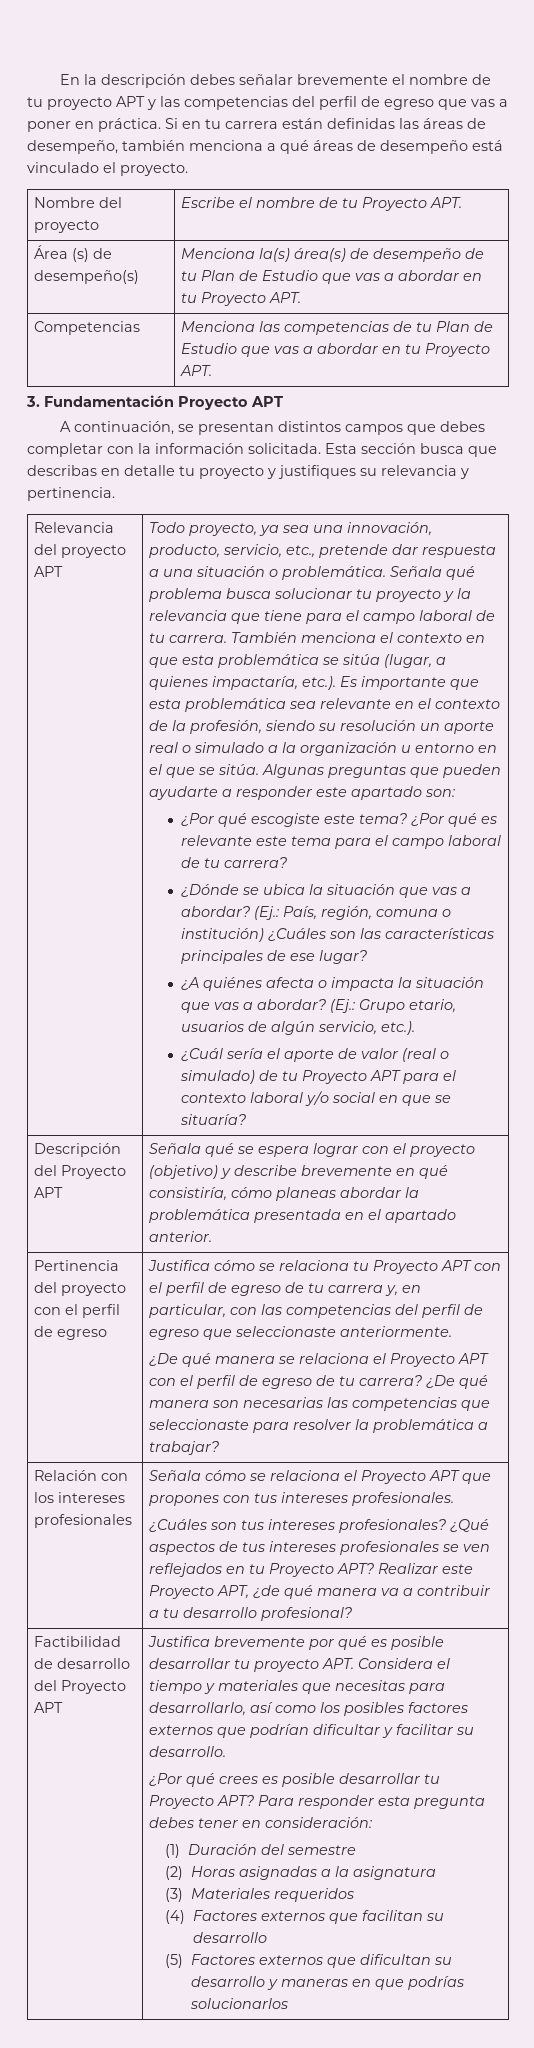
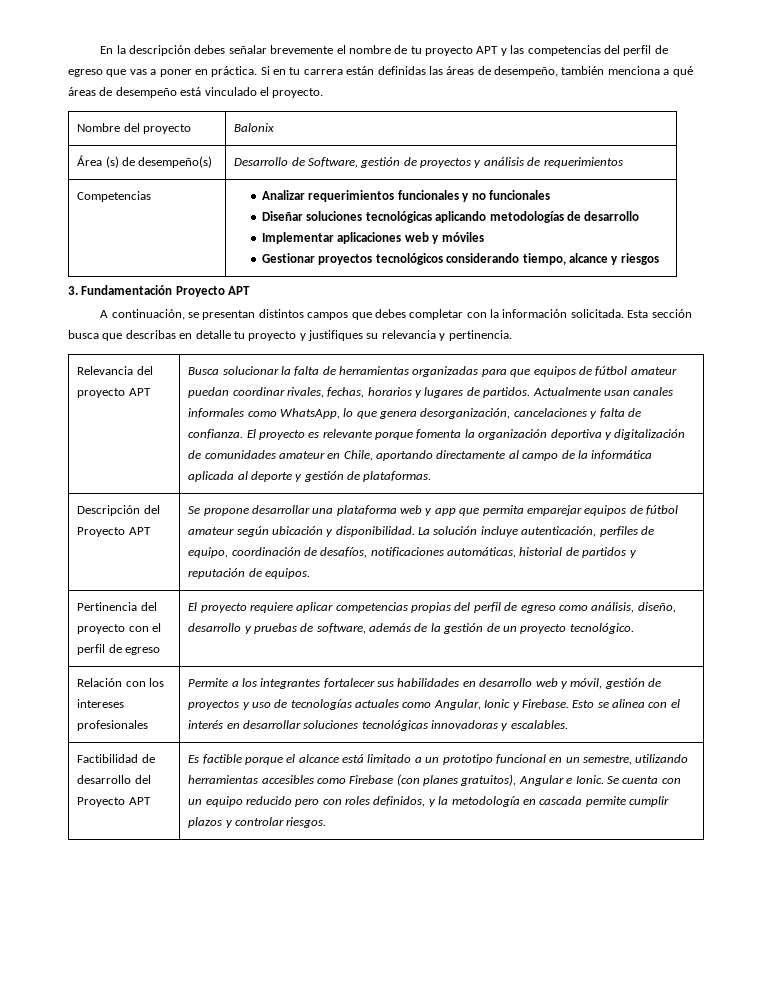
[181,197,463,211] [34,245,113,262] [34,270,140,284] [181,248,485,262] [181,270,483,284] [181,292,302,306] [34,321,141,335] [181,321,494,335] [181,343,491,357] [180,365,213,376] Escribe el nombre de tu Proyecto APT. // Área (s) de desempeño(s) | Menciona la(s) área(s) de desempeño de tu Plan de Estudio que vas a abordar en tu Proyecto APT. // Competencias | Menciona las competencias de tu Plan de Estudio que vas a abordar en tu Proyecto APT. -> [234,123,275,132] [77,155,213,168] [234,157,623,168] [77,191,152,202] [262,190,550,202] [262,211,640,223] [262,232,484,244] [262,253,659,265] Balonix // Área (s) de desempeño(s) | Desarrollo de Software, gestión de proyectos y análisis de requerimientos // Competencias | Analizar requerimientos funcionales y no funcionales // Diseñar soluciones tecnológicas aplicando metodologías de desarrollo // Implementar aplicaciones web y móviles // Gestionar proyectos tecnológicos considerando tiempo, alcance y riesgos
[149,522,433,536] [149,544,497,558] [149,566,476,580] [149,588,472,602] [149,610,496,624] [149,632,486,643] [149,654,447,668] [149,676,480,690] [149,698,501,712] [149,720,495,734] [149,742,498,756] [149,764,502,778] [149,786,456,800] [181,813,498,827] [181,835,502,849] [181,857,288,868] [181,884,472,898] [181,906,452,920] [181,928,495,942] [181,950,368,964] [181,977,485,991] [181,999,457,1013] [181,1021,416,1035] [181,1048,450,1062] [180,1070,457,1084] [181,1091,452,1106] [180,1114,247,1125] [34,1143,122,1157] [34,1165,127,1179] [34,1187,64,1198] [149,1143,476,1157] [149,1165,449,1179] [149,1187,420,1201] [149,1209,457,1223] [149,1231,213,1242] Todo proyecto, ya sea una innovación, producto, servicio, etc., pretende dar respuesta a una situación o problemática. Señala qué problema busca solucionar tu proyecto y la relevancia que tiene para el campo laboral de tu carrera. También menciona el contexto en que esta problemática se sitúa (lugar, a quienes impactaría, etc.). Es importante que esta problemática sea relevante en el contexto de la profesión, siendo su resolución un aporte real o simulado a la organización u entorno en el que se sitúa. Algunas preguntas que pueden ayudarte a responder este apartado son: // ¿Por qué escogiste este tema? ¿Por qué es relevante este tema para el campo laboral de tu carrera? // ¿Dónde se ubica la situación que vas a abordar? (Ej.: País, región, comuna o institución) ¿Cuáles son las características principales de ese lugar? // ¿A quiénes afecta o impacta la situación que vas a abordar? (Ej.: Grupo etario, usuarios de algún servicio, etc.). // ¿Cuál sería el aporte de valor (real o simulado) de tu Proyecto APT para el contexto laboral y/o social en que se situaría? // Descripción del Proyecto APT | Señala qué se espera lograr con el proyecto (objetivo) y describe brevemente en qué consistiría, cómo planeas abordar la problemática presentada en el apartado anterior. -> [188,366,677,377] [188,387,674,398] [188,408,641,419] [188,429,686,440] [188,450,653,461] [188,471,432,482] [77,505,160,516] [77,527,151,537] [188,505,679,516] [188,526,654,537] [188,547,637,558] [188,568,310,579] Busca solucionar la falta de herramientas organizadas para que equipos de fútbol amateur puedan coordinar rivales, fechas, horarios y lugares de partidos. Actualmente usan canales informales como WhatsApp, lo que genera desorganización, cancelaciones y falta de confianza. El proyecto es relevante porque fomenta la organización deportiva y digitalización de comunidades amateur en Chile, aportando directamente al campo de la informática aplicada al deporte y gestión de plataformas. // Descripción del Proyecto APT | Se propone desarrollar una plataforma web y app que permita emparejar equipos de fútbol amateur según ubicación y disponibilidad. La solución incluye autenticación, perfiles de equipo, coordinación de desafíos, notificaciones automáticas, historial de partidos y reputación de equipos.
[148,1260,502,1274] [149,1282,422,1296] [149,1304,484,1318] [149,1326,453,1340] [149,1353,490,1367] [149,1375,489,1389] [149,1397,491,1411] [148,1419,489,1433] [149,1441,220,1455] Justifica cómo se relaciona tu Proyecto APT con el perfil de egreso de tu carrera y, en particular, con las competencias del perfil de egreso que seleccionaste anteriormente. // ¿De qué manera se relaciona el Proyecto APT con el perfil de egreso de tu carrera? ¿De qué manera son necesarias las competencias que seleccionaste para resolver la problemática a trabajar? -> [188,602,676,613] [188,623,634,634] El proyecto requiere aplicar competencias propias del perfil de egreso como análisis, diseño, desarrollo y pruebas de software, además de la gestión de un proyecto tecnológico.
[149,1470,492,1484] [149,1492,455,1506] [149,1519,490,1533] [149,1541,491,1555] [149,1563,474,1577] [149,1585,492,1599] [149,1607,353,1621] Señala cómo se relaciona el Proyecto APT que propones con tus intereses profesionales. // ¿Cuáles son tus intereses profesionales? ¿Qué aspectos de tus intereses profesionales se ven reflejados en tu Proyecto APT? Realizar este Proyecto APT, ¿de qué manera va a contribuir a tu desarrollo profesional? -> [188,678,662,689] [188,699,680,710] [188,720,568,731] Permite a los integrantes fortalecer sus habilidades en desarrollo web y móvil, gestión de proyectos y uso de tecnologías actuales como Angular, Ionic y Firebase. Esto se alinea con el interés en desarrollar soluciones tecnológicas innovadoras y escalables.
[148,1636,445,1650] [149,1658,451,1672] [149,1680,446,1694] [149,1702,469,1716] [149,1724,475,1738] [149,1746,227,1757] [149,1773,441,1787] [149,1795,486,1809] [149,1817,373,1828] [165,1844,356,1858] [165,1866,436,1880] [165,1888,354,1902] [165,1910,444,1924] [192,1932,267,1943] [165,1954,452,1968] [190,1976,464,1990] [189,1998,288,2009] Justifica brevemente por qué es posible desarrollar tu proyecto APT. Considera el tiempo y materiales que necesitas para desarrollarlo, así como los posibles factores externos que podrían dificultar y facilitar su desarrollo. // ¿Por qué crees es posible desarrollar tu Proyecto APT? Para responder esta pregunta debes tener en consideración: // (1) Duración del semestre // (2) Horas asignadas a la asignatura // (3) Materiales requeridos // (4) Factores externos que facilitan su desarrollo // (5) Factores externos que dificultan su desarrollo y maneras en que podrías solucionarlos -> [188,754,689,765] [188,774,681,786] [188,796,670,807] [188,817,327,828] Es factible porque el alcance está limitado a un prototipo funcional en un semestre, utilizando herramientas accesibles como Firebase (con planes gratuitos), Angular e Ionic. Se cuenta con un equipo reducido pero con roles definidos, y la metodología en cascada permite cumplir plazos y controlar riesgos.

